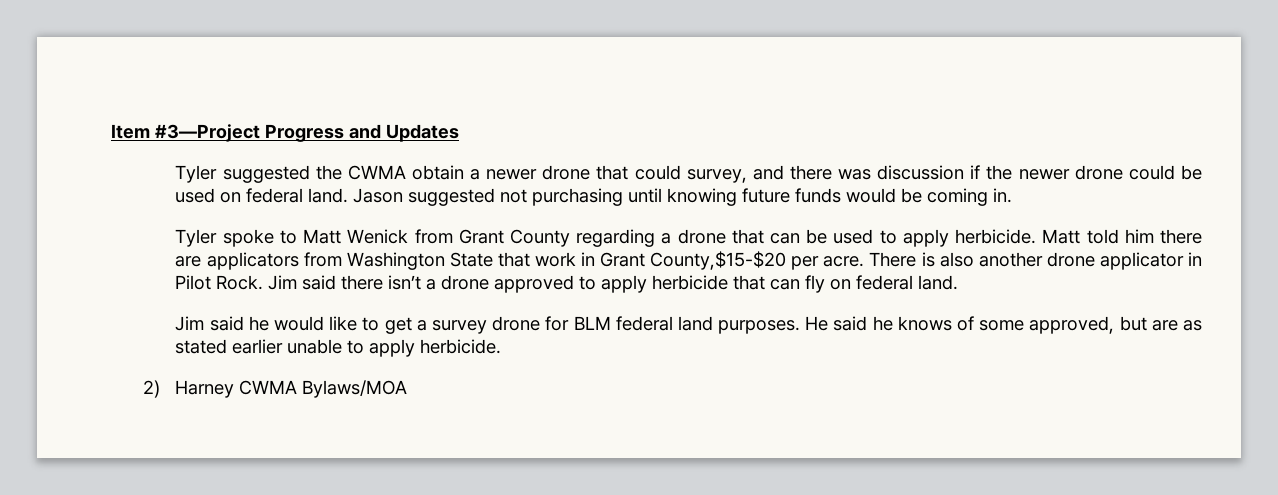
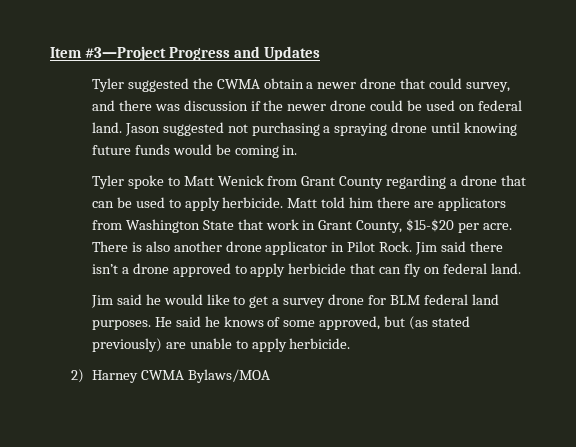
(624, 197) none -> [323,122,428,136] a spraying drone
[650,251,787,270] County,$15-$20 -> [356,219,455,233] County, $15-$20
[1151,320,1202,331] [175,339,284,354] are as stated earlier -> [409,316,471,330] [91,338,186,352] (as stated previously) are

